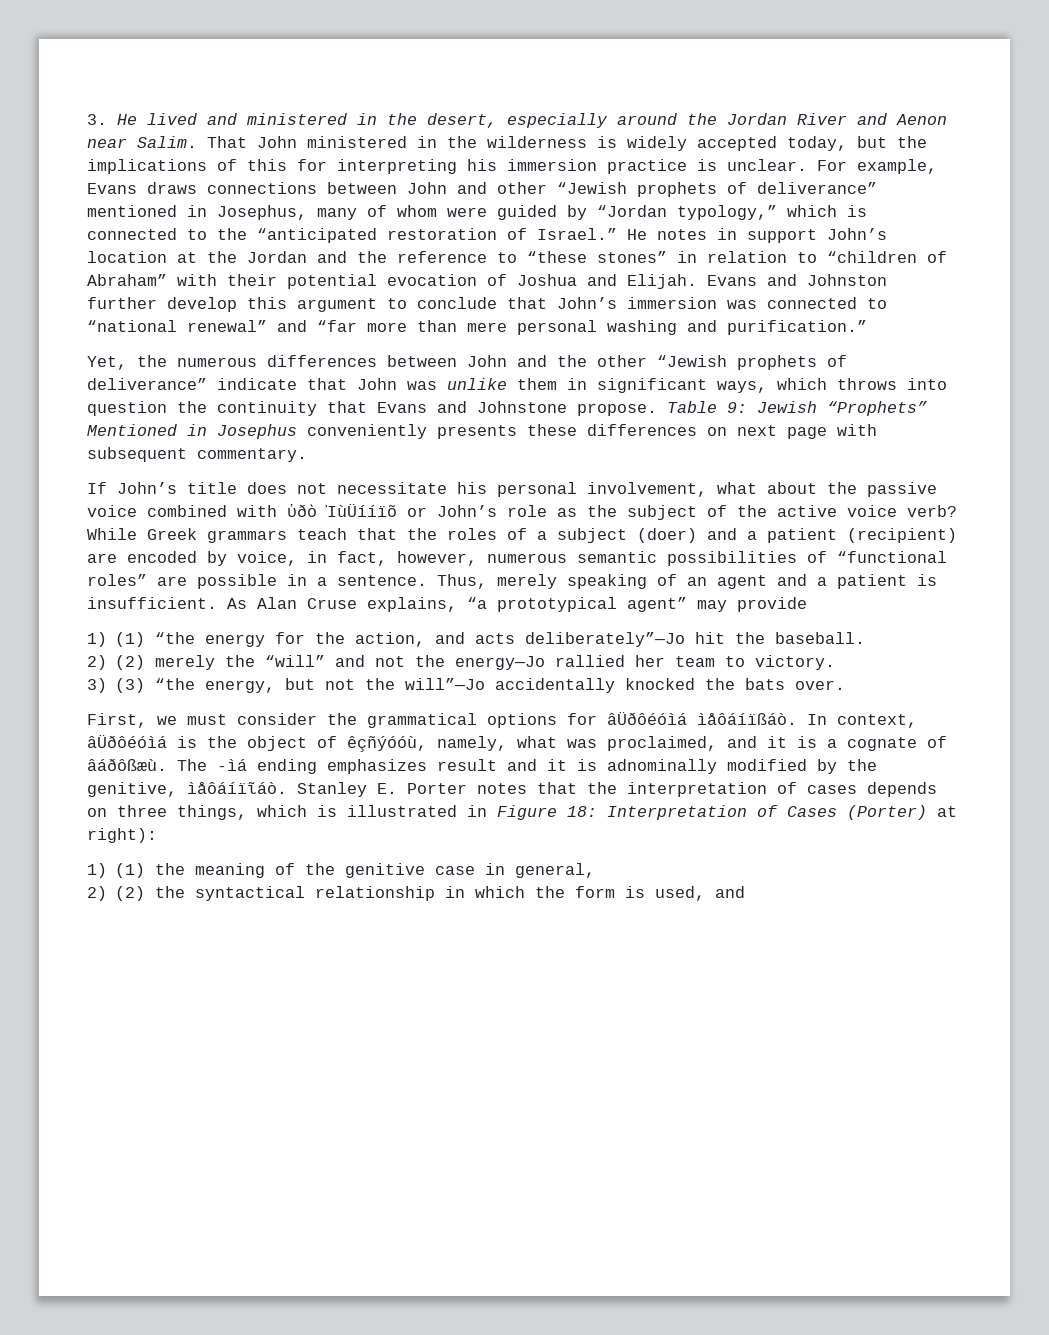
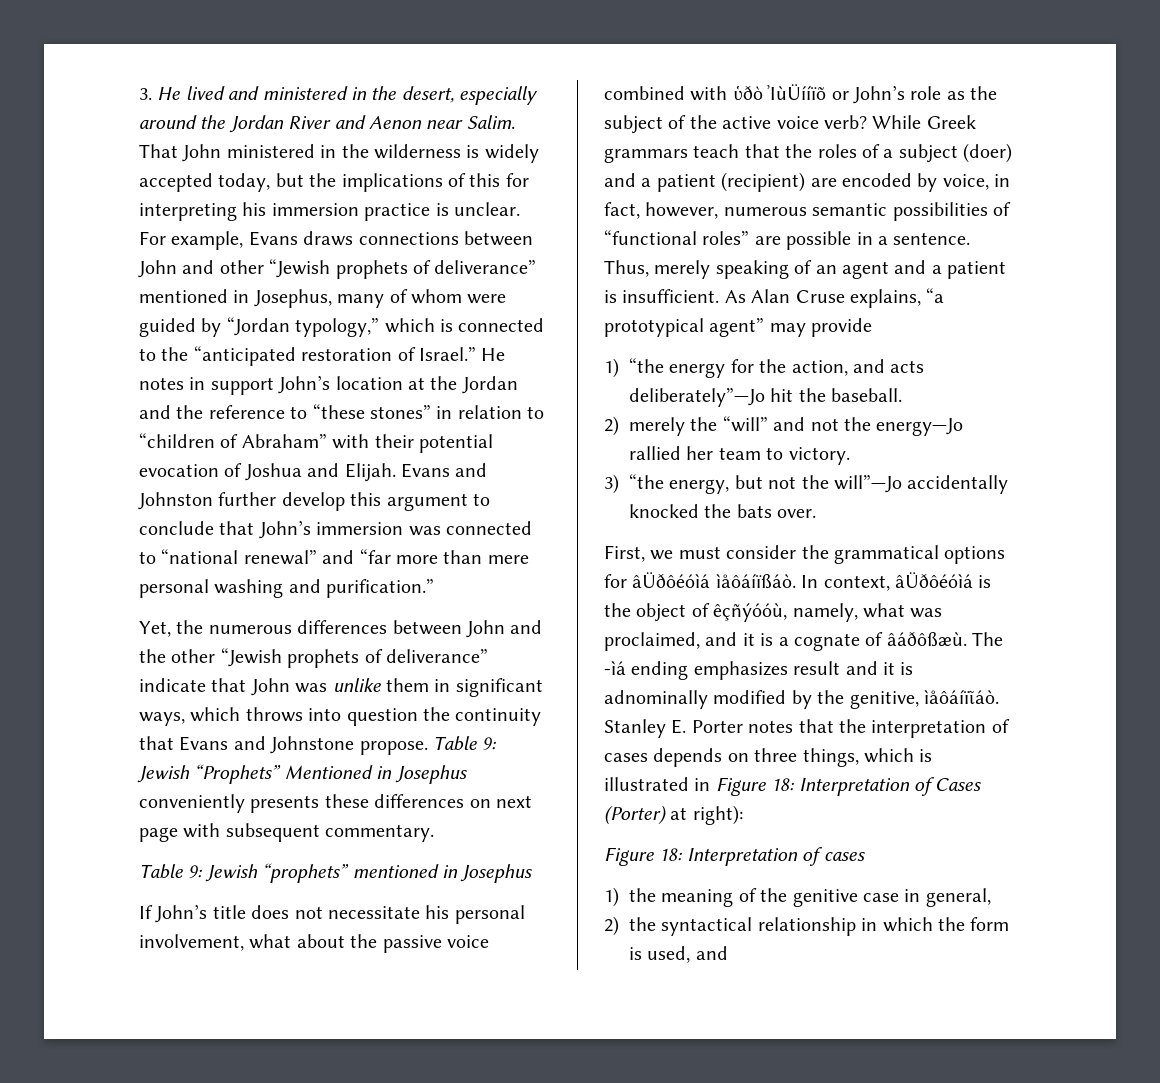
(307, 455) none -> [139,863,533,883] // Table 9: Jewish “prophets” mentioned in Josephus
[115,632,146,647] (1) -> (619, 368) none
[115,655,146,670] (2) -> (619, 426) none
[115,678,146,693] (3) -> (619, 484) none
[87,863,146,878] // 1) (1) -> [604,847,865,866] [604,887,619,907] // Figure 18: Interpretation of cases // 1)
[115,886,146,901] (2) -> (619, 926) none

